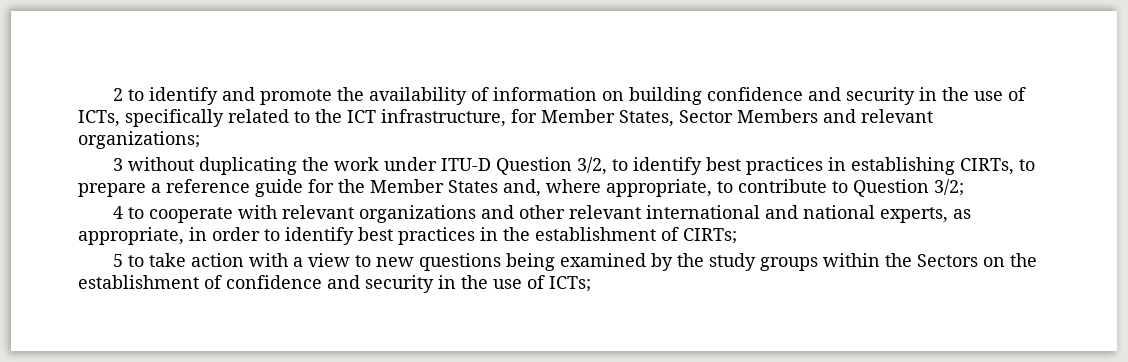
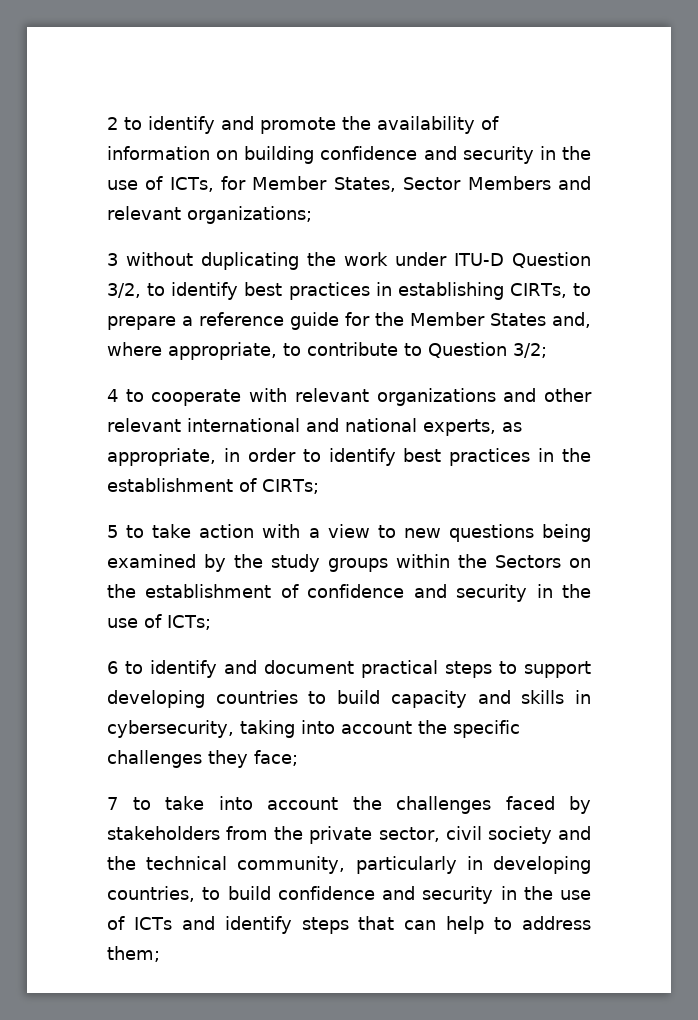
[125,109,506,127] specifically related to the ICT infrastructure, -> (214, 184) none
(591, 284) none -> [107,660,591,678] [107,690,591,708] [107,720,520,738] [107,750,298,768] [107,796,591,814] [107,826,592,844] [107,856,591,874] [107,886,591,904] [107,916,591,934] [107,946,160,962] // 6 to identify and document practical steps to support developing countries to build capacity and skills in cybersecurity, taking into account the specific challenges they face; // 7 to take into account the challenges faced by stakeholders from the private sector, civil society and the technical community, particularly in developing countries, to build confidence and security in the use of ICTs and identify steps that can help to address them;

